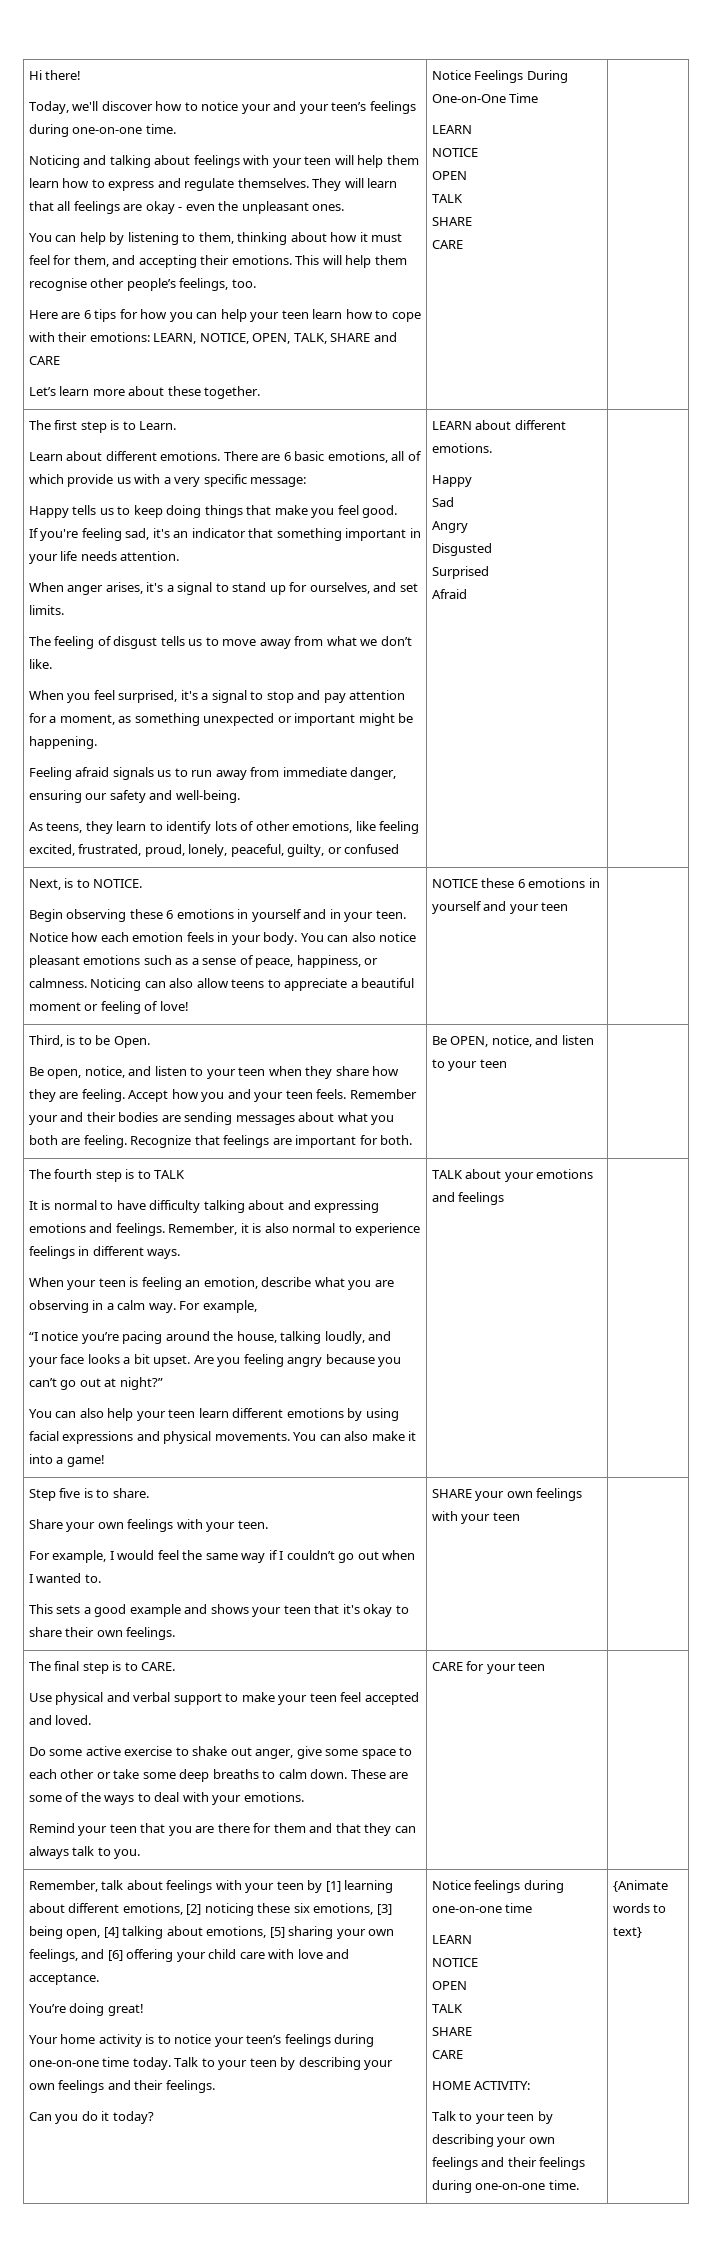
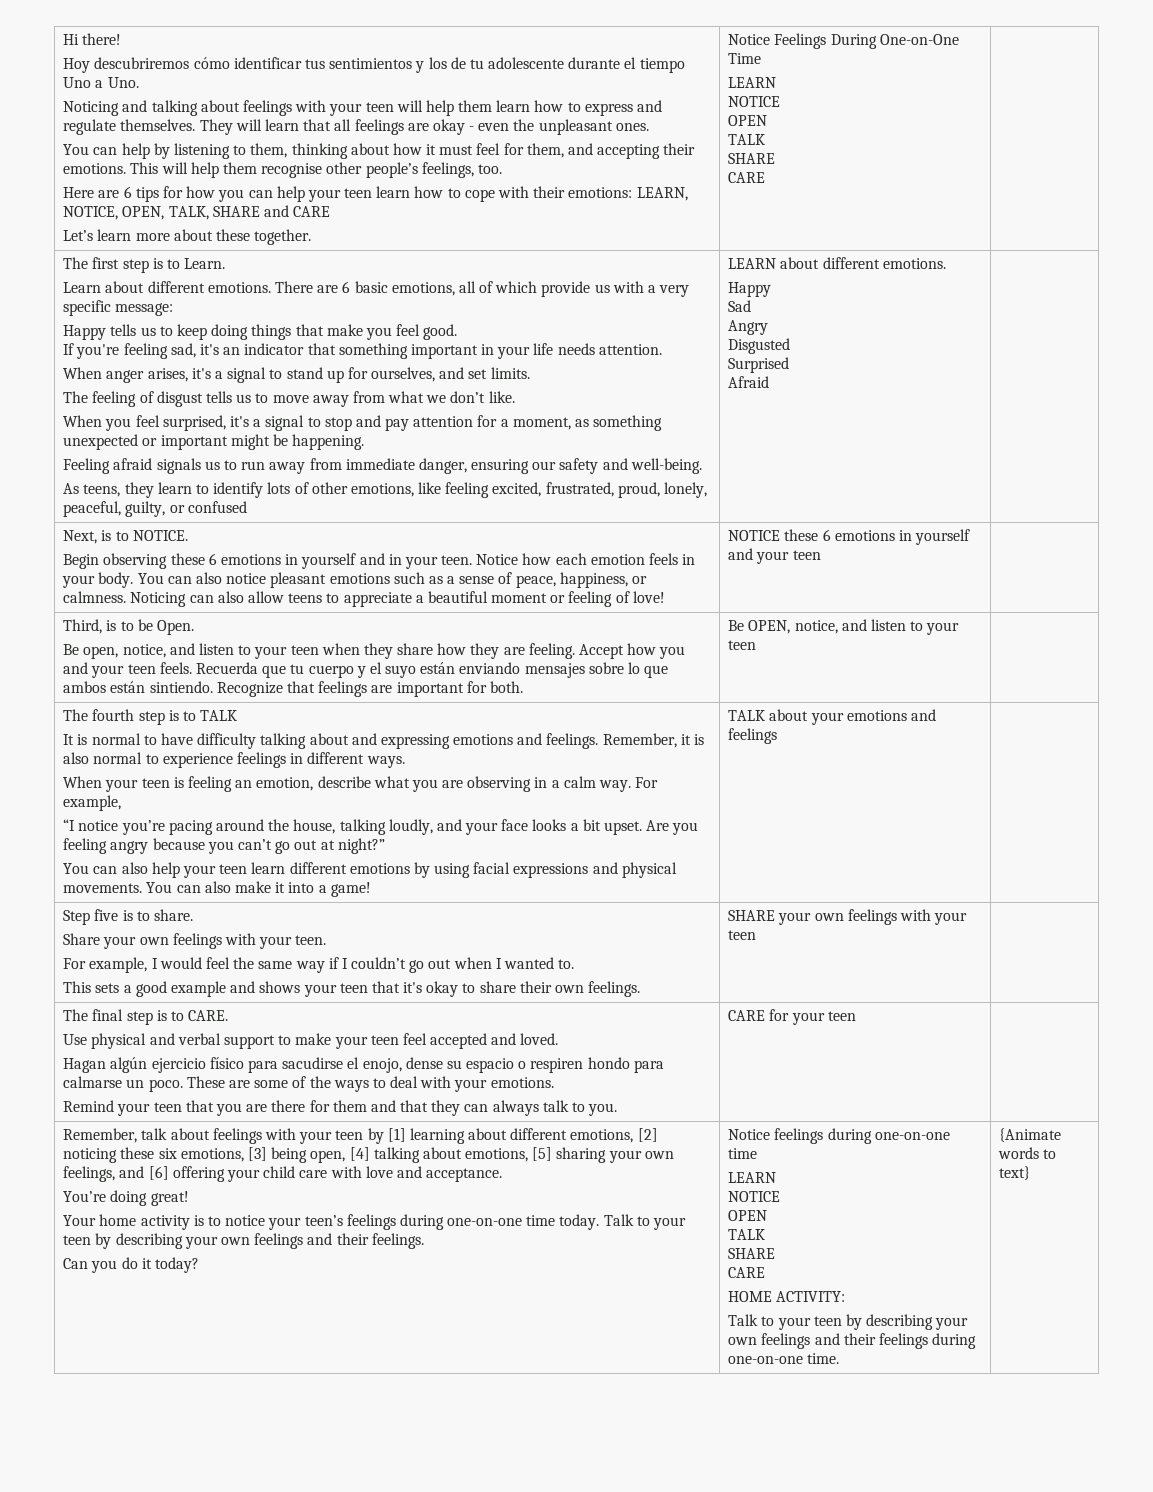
[28,101,416,114] [28,124,176,137] Today, we'll discover how to notice your and your teen’s feelings during one-on-one time. -> [63,57,685,73] [63,77,139,88] Hoy descubriremos cómo identificar tus sentimientos y los de tu adolescente durante el tiempo Uno a Uno.
[349,1089,417,1099] [28,1112,395,1125] [28,1135,127,1148] Remember your and their bodies are sending messages about what you both are feeling. -> [195,662,669,678] [63,681,213,693] Recuerda que tu cuerpo y el suyo están enviando mensajes sobre lo que ambos están sintiendo.
[28,1746,413,1759] [28,1769,348,1782] Do some active exercise to shake out anger, give some space to each other or take some deep breaths to calm down. -> [63,1057,664,1073] [63,1076,183,1092] Hagan algún ejercicio físico para sacudirse el enojo, dense su espacio o respiren hondo para calmarse un poco.

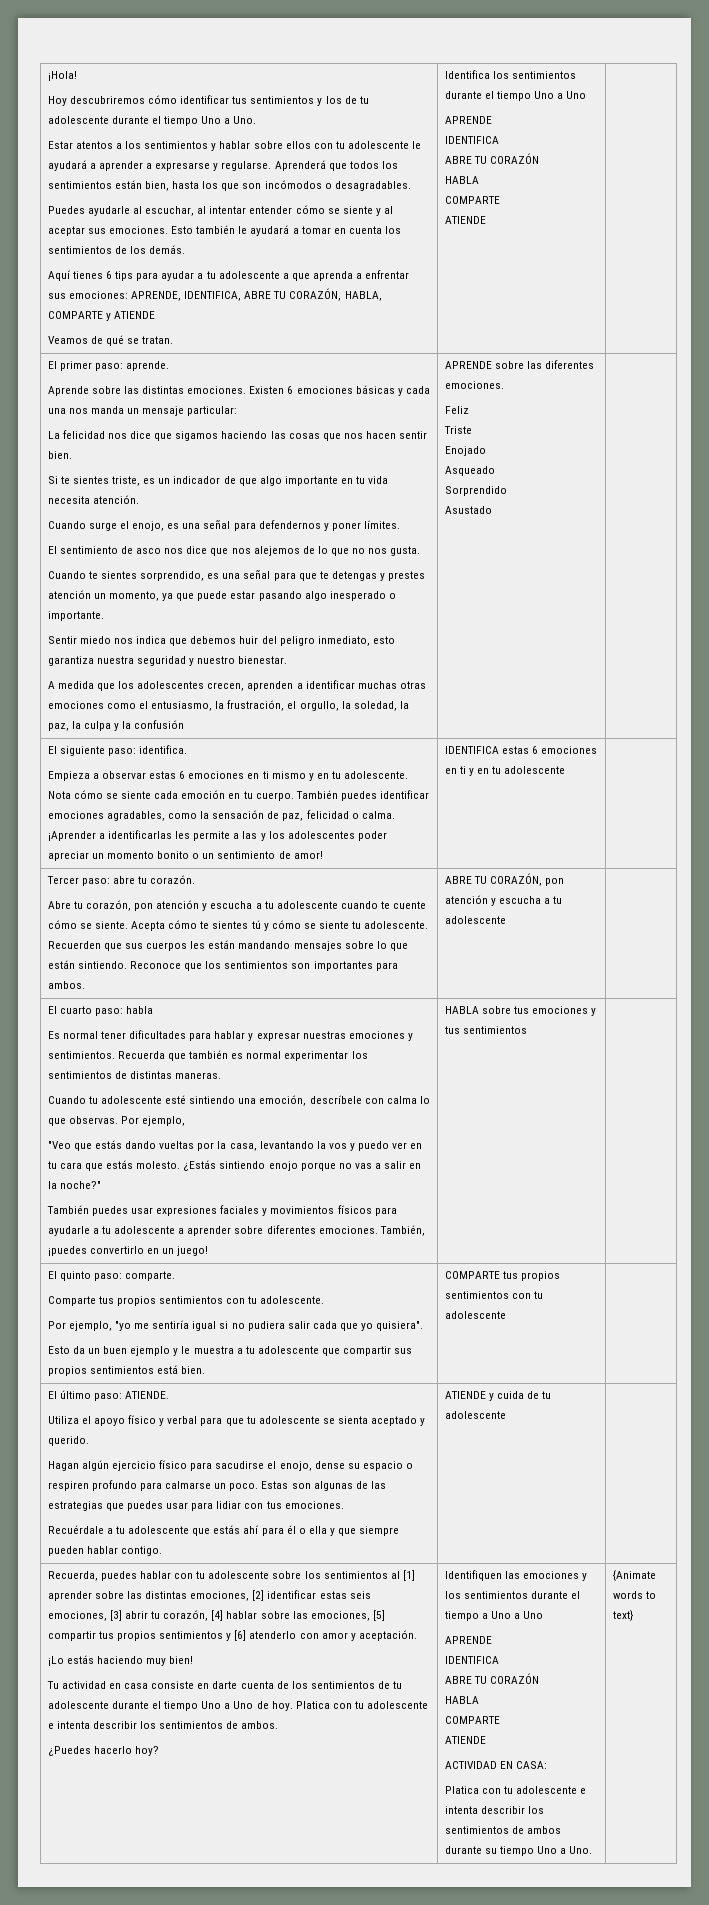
[63,33,122,45] Hi there! -> [47,71,77,81] ¡Hola!
[63,100,662,116] [63,119,649,135] [63,143,696,159] [63,162,502,178] [63,186,688,202] [63,205,331,220] [63,229,312,245] [728,33,959,49] [728,53,762,64] [728,77,777,88] [728,96,781,107] [728,115,768,126] [728,134,766,145] [728,153,776,164] [728,172,766,183] [63,257,226,273] [63,281,690,297] [63,300,174,316] [63,324,458,340] [63,343,662,359] [63,367,530,383] [63,391,515,407] [63,415,663,431] [63,434,365,450] [63,458,702,474] [63,482,707,498] [63,501,247,517] [728,257,946,269] [728,282,772,297] [728,300,752,312] [728,320,769,335] [728,338,791,354] [728,357,790,373] [728,376,770,388] [63,530,188,544] [63,553,696,569] [62,572,647,588] [63,591,665,607] [728,529,971,545] [728,548,821,564] [63,619,194,635] [63,643,686,659] [63,662,521,678] Noticing and talking about feelings with your teen will help them learn how to express and regulate themselves. They will learn that all feelings are okay - even the unpleasant ones. // You can help by listening to them, thinking about how it must feel for them, and accepting their emotions. This will help them recognise other people’s feelings, too. // Here are 6 tips for how you can help your teen learn how to cope with their emotions: LEARN, NOTICE, OPEN, TALK, SHARE and CARE // Let’s learn more about these together. | Notice Feelings During One-on-One Time // LEARN // NOTICE // OPEN // TALK // SHARE // CARE | // The first step is to Learn. // Learn about different emotions. There are 6 basic emotions, all of which provide us with a very specific message: // Happy tells us to keep doing things that make you feel good. // If you're feeling sad, it's an indicator that something important in your life needs attention. // When anger arises, it's a signal to stand up for ourselves, and set limits. // The feeling of disgust tells us to move away from what we don’t like. // When you feel surprised, it's a signal to stop and pay attention for a moment, as something unexpected or important might be happening. // Feeling afraid signals us to run away from immediate danger, ensuring our safety and well-being. // As teens, they learn to identify lots of other emotions, like feeling excited, frustrated, proud, lonely, peaceful, guilty, or confused | LEARN about different emotions. // Happy // Sad // Angry // Disgusted // Surprised // Afraid | // Next, is to NOTICE. // Begin observing these 6 emotions in yourself and in your teen. Notice how each emotion feels in your body. You can also notice pleasant emotions such as a sense of peace, happiness, or calmness. Noticing can also allow teens to appreciate a beautiful moment or feeling of love! | NOTICE these 6 emotions in yourself and your teen | // Third, is to be Open. // Be open, notice, and listen to your teen when they share how they are feeling. Accept how you and your teen feels. Recuerda que tu cuerpo y el suyo están enviando -> [47,141,422,151] [47,160,398,171] [47,180,411,191] [47,205,393,216] [47,225,401,236] [47,245,186,254] [47,270,410,281] [47,288,382,301] [47,311,155,321] [47,335,174,346] [444,70,576,79] [444,91,587,101] [444,116,492,124] [444,136,499,144] [444,153,539,164] [444,176,479,184] [444,196,500,204] [444,216,486,224] [47,361,170,371] [47,385,430,396] [47,406,238,416] [47,430,428,441] [47,451,72,459] [47,476,389,486] [47,495,139,504] [47,520,400,531] [47,546,421,556] [47,570,426,581] [47,590,396,601] [47,611,104,621] [47,636,395,646] [47,656,288,666] [47,680,426,691] [47,700,409,711] [47,720,185,731] [444,360,595,369] [444,381,504,389] [444,406,469,414] [443,426,472,434] [444,446,486,456] [444,466,495,476] [444,486,507,496] [444,506,492,514] [47,745,188,756] [47,771,409,781] [47,790,429,801] [47,810,395,821] [47,830,387,841] [47,851,323,861] [444,746,598,754] [444,766,566,776] [46,875,196,886] [47,900,427,911] [47,920,429,931] [47,940,291,951] Estar atentos a los sentimientos y hablar sobre ellos con tu adolescente le ayudará a aprender a expresarse y regularse. Aprenderá que todos los sentimientos están bien, hasta los que son incómodos o desagradables. // Puedes ayudarle al escuchar, al intentar entender cómo se siente y al aceptar sus emociones. Esto también le ayudará a tomar en cuenta los sentimientos de los demás. // Aquí tienes 6 tips para ayudar a tu adolescente a que aprenda a enfrentar sus emociones: APRENDE, IDENTIFICA, ABRE TU CORAZÓN, HABLA, COMPARTE y ATIENDE // Veamos de qué se tratan. | Identifica los sentimientos durante el tiempo Uno a Uno // APRENDE // IDENTIFICA // ABRE TU CORAZÓN // HABLA // COMPARTE // ATIENDE | // El primer paso: aprende. // Aprende sobre las distintas emociones. Existen 6 emociones básicas y cada una nos manda un mensaje particular: // La felicidad nos dice que sigamos haciendo las cosas que nos hacen sentir bien. // Si te sientes triste, es un indicador de que algo importante en tu vida necesita atención. // Cuando surge el enojo, es una señal para defendernos y poner límites. // El sentimiento de asco nos dice que nos alejemos de lo que no nos gusta. // Cuando te sientes sorprendido, es una señal para que te detengas y prestes atención un momento, ya que puede estar pasando algo inesperado o importante. // Sentir miedo nos indica que debemos huir del peligro inmediato, esto garantiza nuestra seguridad y nuestro bienestar. // A medida que los adolescentes crecen, aprenden a identificar muchas otras emociones como el entusiasmo, la frustración, el orgullo, la soledad, la paz, la culpa y la confusión | APRENDE sobre las diferentes emociones. // Feliz // Triste // Enojado // Asqueado // Sorprendido // Asustado | // El siguiente paso: identifica. // Empieza a observar estas 6 emociones en ti mismo y en tu adolescente. Nota cómo se siente cada emoción en tu cuerpo. También puedes identificar emociones agradables, como la sensación de paz, felicidad o calma. ¡Aprender a identificarlas les permite a las y los adolescentes poder apreciar un momento bonito o un sentimiento de amor! | IDENTIFICA estas 6 emociones en ti y en tu adolescente | // Tercer paso: abre tu corazón. // Abre tu corazón, pon atención y escucha a tu adolescente cuando te cuente cómo se siente. Acepta cómo te sientes tú y cómo se siente tu adolescente. Recuerden que sus cuerpos les están mandando
[63,681,107,693] ambos -> (408, 947) none
[216,681,523,697] [728,619,960,635] [728,640,757,650] [63,709,238,725] [63,733,704,749] [63,752,405,768] [63,776,659,792] [63,795,122,811] [63,819,699,835] [63,838,385,854] [63,862,677,878] [63,881,371,897] [728,709,936,725] [728,728,778,744] [63,909,193,925] [63,933,327,949] [63,957,575,973] [63,981,641,997] [728,909,968,925] [728,930,757,940] [63,1009,229,1025] [63,1033,559,1049] Recognize that feelings are important for both. | Be OPEN, notice, and listen to your teen | // The fourth step is to TALK // It is normal to have difficulty talking about and expressing emotions and feelings. Remember, it is also normal to experience feelings in different ways. // When your teen is feeling an emotion, describe what you are observing in a calm way. For example, // “I notice you’re pacing around the house, talking loudly, and your face looks a bit upset. Are you feeling angry because you can’t go out at night?” // You can also help your teen learn different emotions by using facial expressions and physical movements. You can also make it into a game! | TALK about your emotions and feelings | // Step five is to share. // Share your own feelings with your teen. // For example, I would feel the same way if I couldn’t go out when I wanted to. // This sets a good example and shows your teen that it's okay to share their own feelings. | SHARE your own feelings with your teen | // The final step is to CARE. // Use physical and verbal support to make your teen feel accepted and loved. -> [129,961,398,971] [47,981,85,989] [444,873,565,886] [444,895,563,906] [444,916,506,924] [47,1006,154,1016] [47,1030,413,1041] [47,1050,368,1061] [47,1071,222,1079] [47,1095,430,1106] [47,1116,186,1126] [47,1140,423,1151] [47,1160,422,1171] [47,1181,101,1189] [46,1205,397,1216] [47,1225,425,1236] [47,1246,209,1256] [444,1006,597,1016] [444,1026,527,1034] [47,1271,176,1281] [47,1296,325,1306] [47,1320,424,1331] [47,1346,413,1356] [47,1365,206,1376] [444,1271,560,1281] [444,1291,543,1299] [444,1311,506,1319] [47,1390,170,1401] [47,1415,426,1426] [47,1436,89,1446] Reconoce que los sentimientos son importantes para ambos. | ABRE TU CORAZÓN, pon atención y escucha a tu adolescente | // El cuarto paso: habla // Es normal tener dificultades para hablar y expresar nuestras emociones y sentimientos. Recuerda que también es normal experimentar los sentimientos de distintas maneras. // Cuando tu adolescente esté sintiendo una emoción, descríbele con calma lo que observas. Por ejemplo, // "Veo que estás dando vueltas por la casa, levantando la vos y puedo ver en tu cara que estás molesto. ¿Estás sintiendo enojo porque no vas a salir en la noche?" // También puedes usar expresiones faciales y movimientos físicos para ayudarle a tu adolescente a aprender sobre diferentes emociones. También, ¡puedes convertirlo en un juego! | HABLA sobre tus emociones y tus sentimientos | // El quinto paso: comparte. // Comparte tus propios sentimientos con tu adolescente. // Por ejemplo, "yo me sentiría igual si no pudiera salir cada que yo quisiera". // Esto da un buen ejemplo y le muestra a tu adolescente que compartir sus propios sentimientos está bien. | COMPARTE tus propios sentimientos con tu adolescente | // El último paso: ATIENDE. // Utiliza el apoyo físico y verbal para que tu adolescente se sienta aceptado y querido.
[587,1057,630,1069] hondo -> [91,1480,137,1491] profundo
[186,1076,554,1092] [63,1100,618,1116] [728,1009,856,1025] [63,1128,658,1144] [63,1147,674,1163] [63,1166,503,1182] [63,1190,189,1206] [63,1214,686,1230] [63,1233,424,1249] [63,1257,199,1273] [728,1128,950,1144] [728,1148,758,1159] [728,1172,777,1183] [728,1191,781,1202] [728,1210,768,1221] [728,1229,766,1240] [728,1248,776,1259] [728,1267,766,1278] [728,1291,846,1302] [728,1314,969,1330] [728,1333,977,1349] [728,1353,840,1364] These are some of the ways to deal with your emotions. // Remind your teen that you are there for them and that they can always talk to you. | CARE for your teen | // Remember, talk about feelings with your teen by [1] learning about different emotions, [2] noticing these six emotions, [3] being open, [4] talking about emotions, [5] sharing your own feelings, and [6] offering your child care with love and acceptance. // You’re doing great! // Your home activity is to notice your teen’s feelings during one-on-one time today. Talk to your teen by describing your own feelings and their feelings. // Can you do it today? | Notice feelings during one-on-one time // LEARN // NOTICE // OPEN // TALK // SHARE // CARE // HOME ACTIVITY: // Talk to your teen by describing your own feelings and their feelings during one-on-one time. -> [261,1481,386,1491] [47,1501,344,1511] [47,1525,400,1536] [47,1546,162,1556] [444,1391,552,1401] [444,1411,506,1419] [47,1570,415,1581] [47,1590,371,1601] [47,1610,385,1621] [47,1630,417,1641] [47,1655,194,1666] [46,1681,403,1689] [47,1701,429,1711] [47,1721,279,1729] [47,1746,159,1756] [444,1570,588,1581] [444,1591,581,1599] [444,1611,544,1621] [444,1636,492,1644] [444,1656,499,1664] [444,1673,539,1684] [444,1696,479,1704] [444,1716,500,1724] [444,1736,486,1744] [444,1761,547,1769] [444,1786,587,1794] [444,1806,544,1814] [444,1826,561,1834] [444,1846,593,1856] Estas son algunas de las estrategias que puedes usar para lidiar con tus emociones. // Recuérdale a tu adolescente que estás ahí para él o ella y que siempre pueden hablar contigo. | ATIENDE y cuida de tu adolescente | // Recuerda, puedes hablar con tu adolescente sobre los sentimientos al [1] aprender sobre las distintas emociones, [2] identificar estas seis emociones, [3] abrir tu corazón, [4] hablar sobre las emociones, [5] compartir tus propios sentimientos y [6] atenderlo con amor y aceptación. // ¡Lo estás haciendo muy bien! // Tu actividad en casa consiste en darte cuenta de los sentimientos de tu adolescente durante el tiempo Uno a Uno de hoy. Platica con tu adolescente e intenta describir los sentimientos de ambos. // ¿Puedes hacerlo hoy? | Identifiquen las emociones y los sentimientos durante el tiempo a Uno a Uno // APRENDE // IDENTIFICA // ABRE TU CORAZÓN // HABLA // COMPARTE // ATIENDE // ACTIVIDAD EN CASA: // Platica con tu adolescente e intenta describir los sentimientos de ambos durante su tiempo Uno a Uno.

